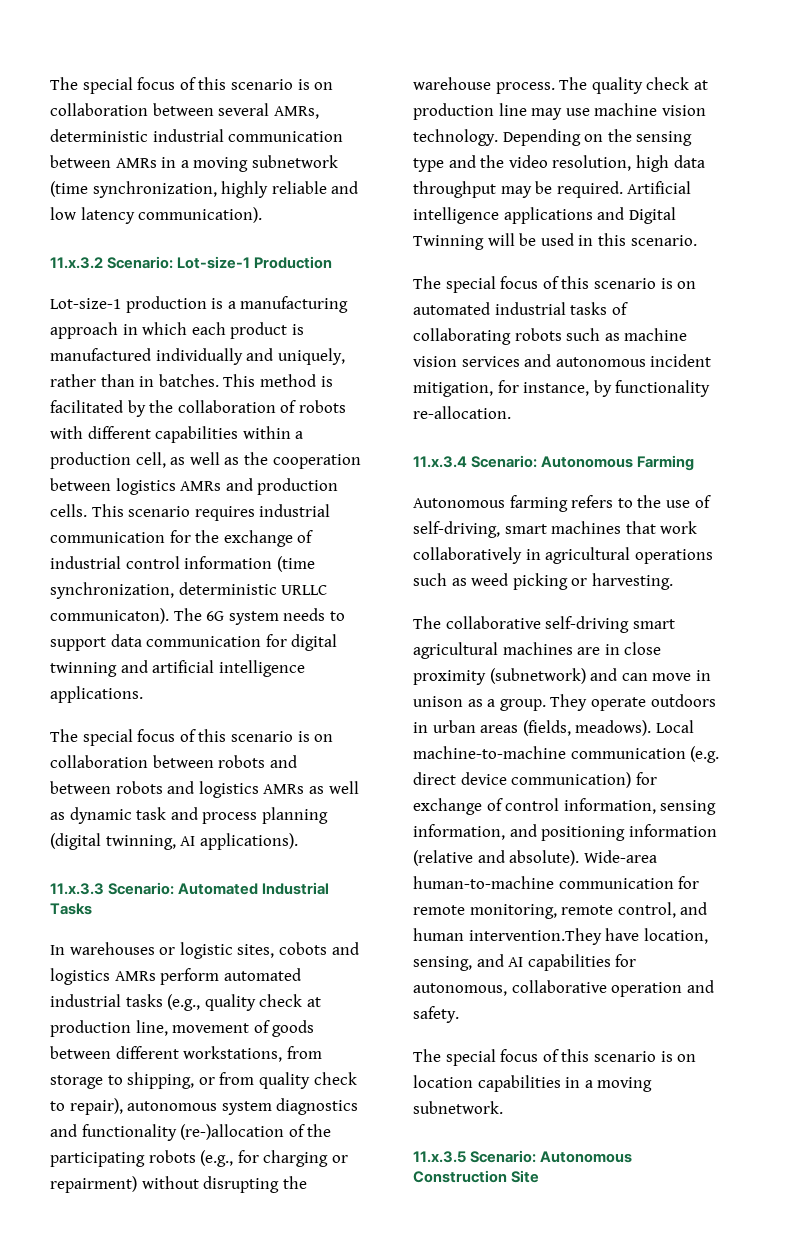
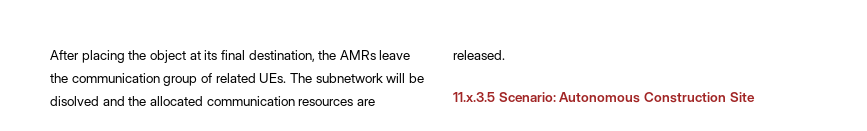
[50,77,334,94] [50,103,319,119] [50,129,344,142] [50,155,338,172] [50,181,359,198] [50,207,263,224] [50,256,333,269] [50,296,349,313] [50,322,304,339] [50,348,345,365] [50,374,333,387] [50,400,346,417] [50,426,304,443] [50,452,361,469] [50,478,339,495] [50,504,331,521] [50,530,314,547] [50,556,315,572] [50,582,328,599] [50,608,345,625] [50,634,338,651] [50,660,305,677] [50,686,143,703] [50,729,334,746] [50,755,297,768] [50,781,359,798] [50,807,328,824] [50,833,298,850] [50,882,330,895] [50,903,92,915] [50,942,359,959] [50,968,301,985] [50,994,321,1011] [50,1020,315,1037] [50,1046,322,1062] [50,1072,357,1089] [50,1098,359,1115] [50,1124,332,1141] [50,1150,348,1167] [50,1176,307,1193] [413,77,708,94] [413,103,706,120] [413,129,693,146] [413,155,705,172] [413,181,692,198] [413,207,676,224] [413,233,697,250] [413,276,697,293] [413,302,628,315] [413,328,688,345] [413,354,712,367] [413,380,711,397] [413,406,511,419] [413,455,695,471] [413,495,711,512] [413,521,698,538] [413,547,713,564] [413,573,673,590] [413,616,675,633] [413,642,662,659] [413,668,711,685] [413,694,716,711] [413,720,694,736] [413,746,720,763] [413,772,657,788] [413,798,717,815] [413,824,717,841] [413,850,657,866] [413,876,700,889] [413,902,708,919] [413,928,708,945] [413,954,637,971] [413,980,714,997] [413,1006,459,1023] [413,1049,697,1066] [413,1075,653,1092] [413,1101,503,1114] The special focus of this scenario is on collaboration between several AMRs, deterministic industrial communication between AMRs in a moving subnetwork (time synchronization, highly reliable and low latency communication). // 11.x.3.2 Scenario: Lot-size-1 Production // Lot-size-1 production is a manufacturing approach in which each product is manufactured individually and uniquely, rather than in batches. This method is facilitated by the collaboration of robots with different capabilities within a production cell, as well as the cooperation between logistics AMRs and production cells. This scenario requires industrial communication for the exchange of industrial control information (time synchronization, deterministic URLLC communicaton). The 6G system needs to support data communication for digital twinning and artificial intelligence applications. // The special focus of this scenario is on collaboration between robots and between robots and logistics AMRs as well as dynamic task and process planning (digital twinning, AI applications). // 11.x.3.3 Scenario: Automated Industrial Tasks // In warehouses or logistic sites, cobots and logistics AMRs perform automated industrial tasks (e.g., quality check at production line, movement of goods between different workstations, from storage to shipping, or from quality check to repair), autonomous system diagnostics and functionality (re-)allocation of the participating robots (e.g., for charging or repairment) without disrupting the warehouse process. The quality check at production line may use machine vision technology. Depending on the sensing type and the video resolution, high data throughput may be required. Artificial intelligence applications and Digital Twinning will be used in this scenario. // The special focus of this scenario is on automated industrial tasks of collaborating robots such as machine vision services and autonomous incident mitigation, for instance, by functionality re-allocation. // 11.x.3.4 Scenario: Autonomous Farming // Autonomous farming refers to the use of self-driving, smart machines that work collaboratively in agricultural operations such as weed picking or harvesting. // The collaborative self-driving smart agricultural machines are in close proximity (subnetwork) and can move in unison as a group. They operate outdoors in urban areas (fields, meadows). Local machine-to-machine communication (e.g. direct device communication) for exchange of control information, sensing information, and positioning information (relative and absolute). Wide-area human-to-machine communication for remote monitoring, remote control, and human intervention.They have location, sensing, and AI capabilities for autonomous, collaborative operation and safety. // The special focus of this scenario is on location capabilities in a moving subnetwork. -> [50,50,411,63] [50,73,424,86] [50,96,375,106] [453,50,505,60] After placing the object at its final destination, the AMRs leave the communication group of related UEs. The subnetwork will be disolved and the allocated communication resources are released.

